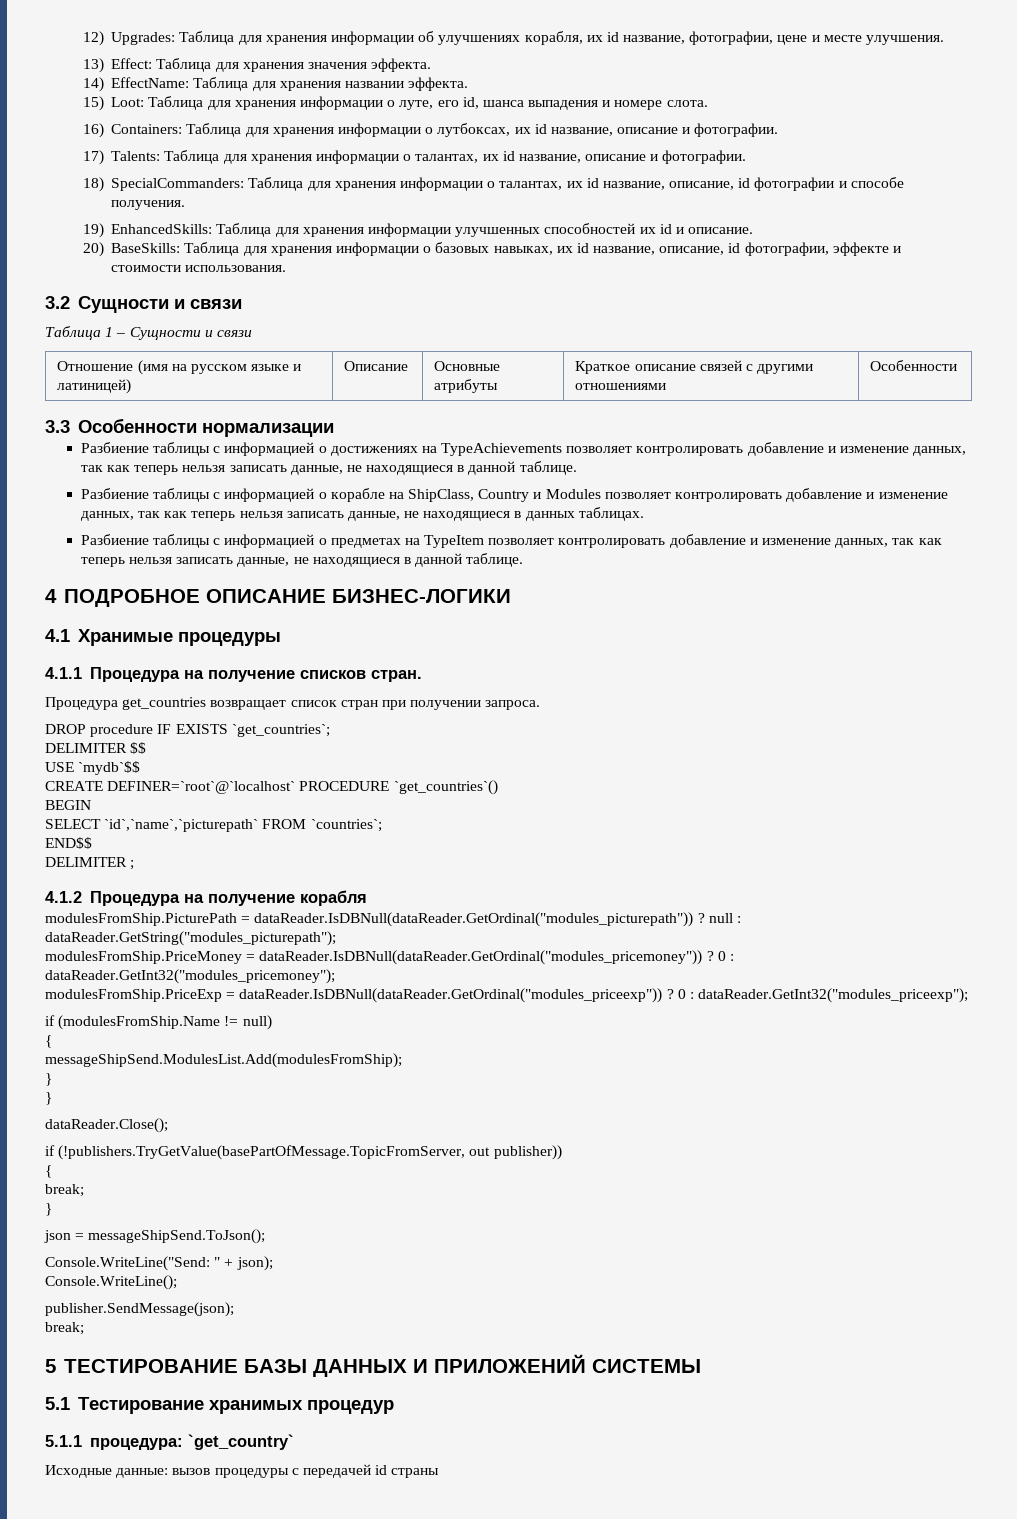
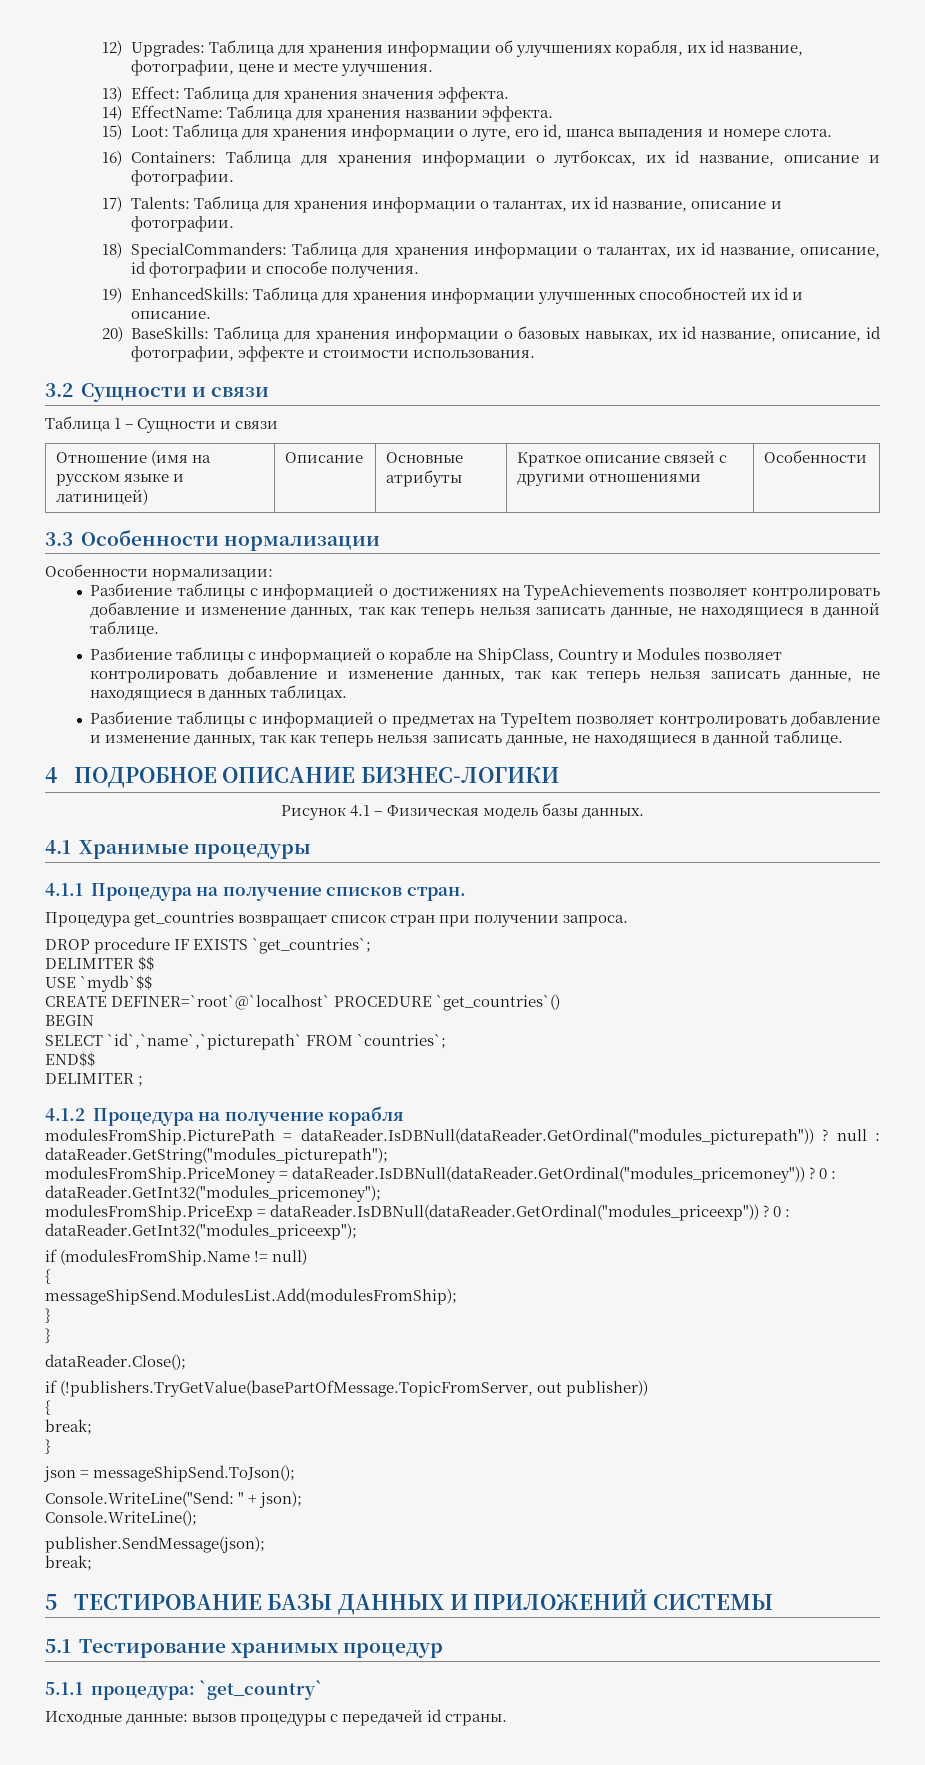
(334, 430) none -> [45,564,274,581] // Особенности нормализации:
(511, 596) none -> [281,803,644,820] // Рисунок 4.1 – Физическая модель базы данных.
[391,1468,440,1478] страны -> [445,1714,508,1726] страны.

